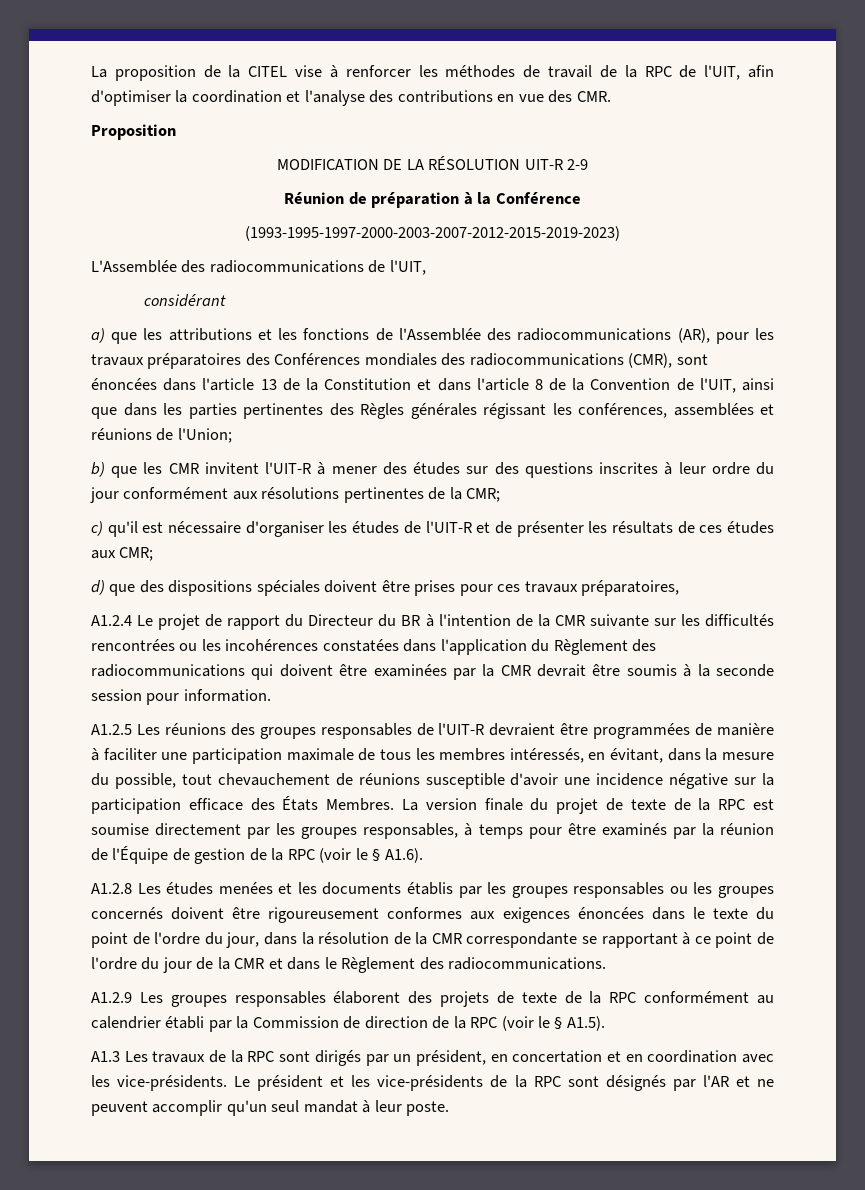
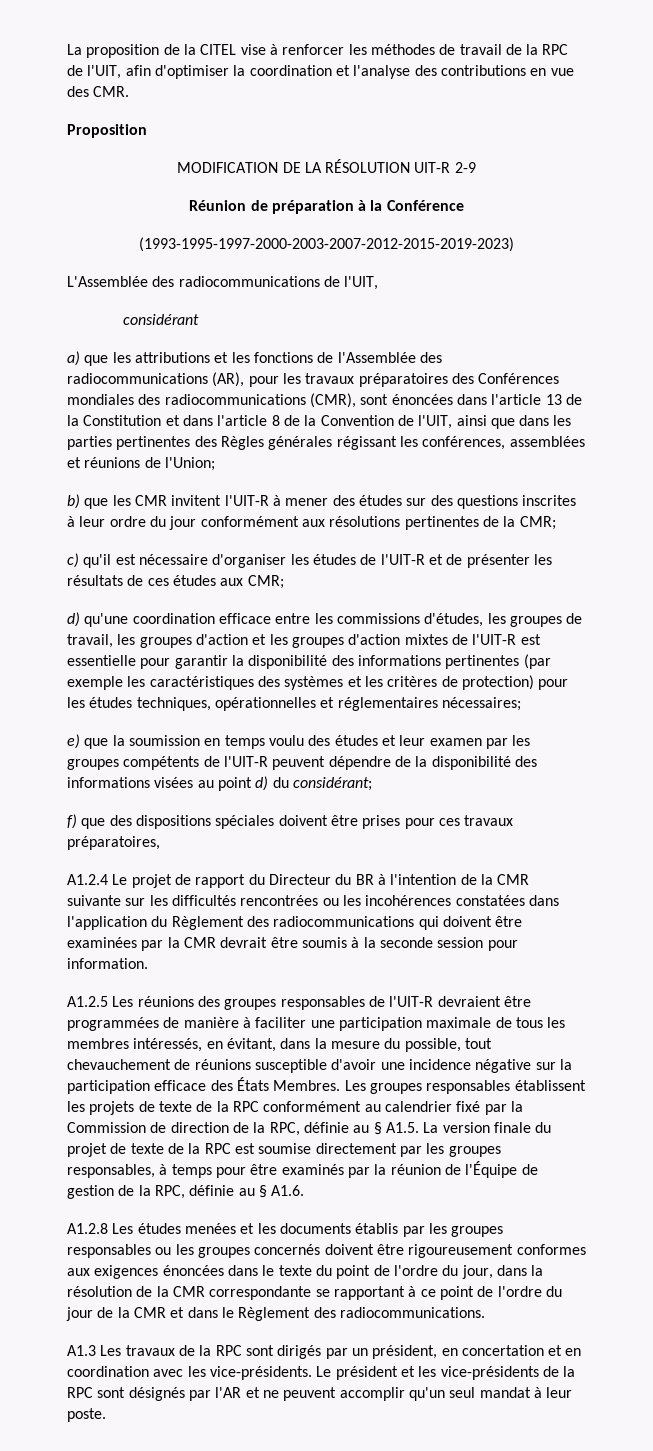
(105, 587) none -> [84,613,583,627] [67,634,541,648] [67,654,551,669] [67,675,569,690] [67,697,521,711] [67,734,531,749] [67,756,537,770] [67,776,372,791] [67,814,77,829] qu'une coordination efficace entre les commissions d'études, les groupes de travail, les groupes d'action et les groupes d'action mixtes de l'UIT-R est essentielle pour garantir la disponibilité des informations pertinentes (par exemple les caractéristiques des systèmes et les critères de protection) pour les études techniques, opérationnelles et réglementaires nécessaires; // e) que la soumission en temps voulu des études et leur examen par les groupes compétents de l'UIT-R peuvent dépendre de la disponibilité des informations visées au point d) du considérant; // f)
(395, 804) none -> [344,1080,586,1094] [67,1101,523,1115] [67,1122,419,1136] Les groupes responsables établissent les projets de texte de la RPC conformément au calendrier fixé par la Commission de direction de la RPC, définie au § A1.5.
[287,848,423,863] RPC (voir le § A1.6). -> [154,1185,305,1199] RPC, définie au § A1.6.
[91,991,774,1007] [91,1016,605,1032] // A1.2.9 Les groupes responsables élaborent des projets de texte de la RPC conformément au calendrier établi par la Commission de direction de la RPC (voir le § A1.5). -> (485, 1312) none

